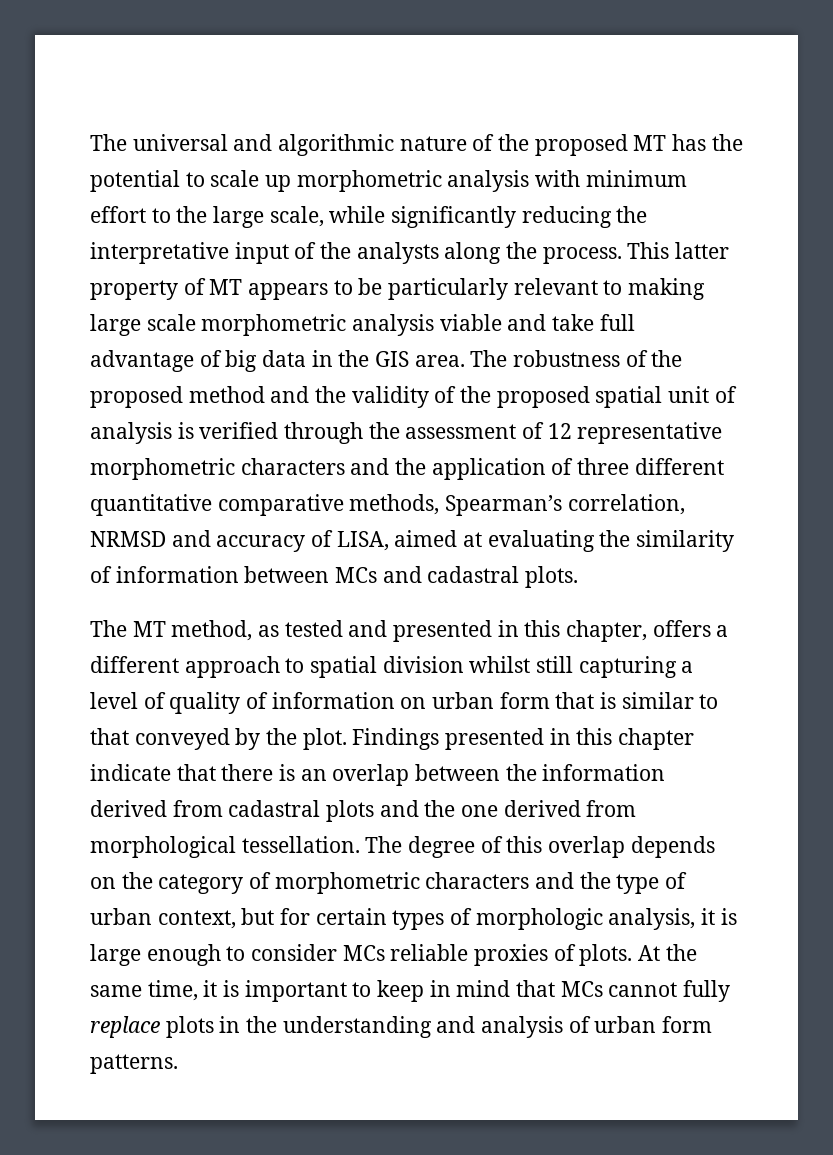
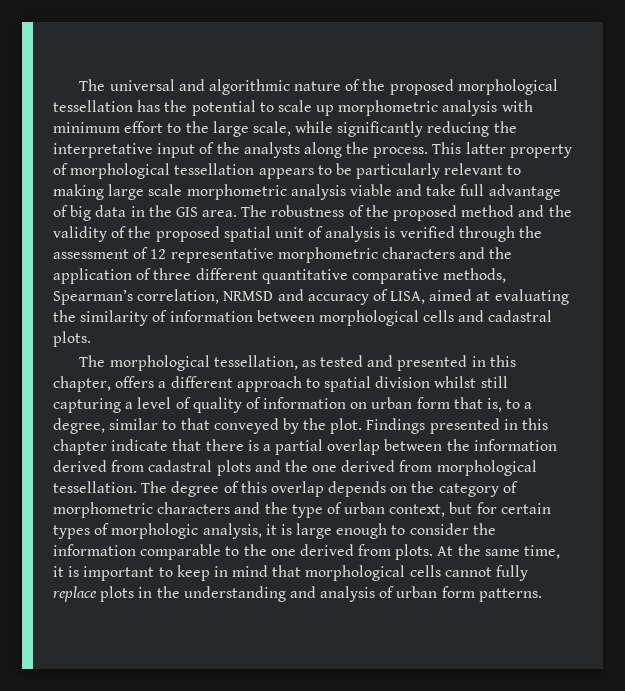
[633,135,667,151] MT -> [457,79,558,95] [53,100,133,112] morphological tessellation
[209,279,243,295] MT -> [70,163,255,179] morphological tessellation
[335,567,378,583] MCs -> [318,310,455,326] morphological cells
[132,620,253,641] MT method, -> [109,355,298,371] morphological tessellation,
[600,692,617,709] is -> [487,398,533,412] [53,418,105,434] is, to a degree,
[300,769,327,781] an -> [262,439,324,455] a partial
[342,944,576,966] MCs reliable proxies of -> [472,523,496,535] [53,544,392,560] the information comparable to the one derived from
[560,981,603,997] MCs -> [305,565,441,581] morphological cells

